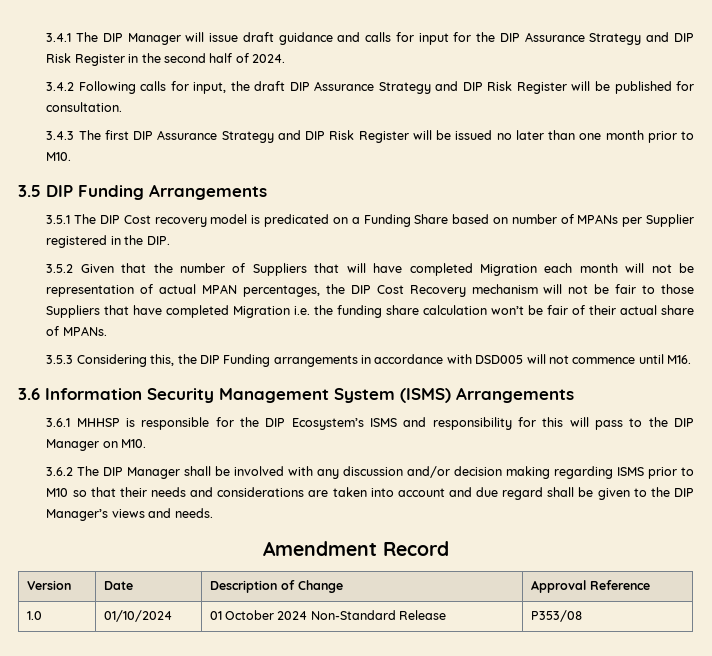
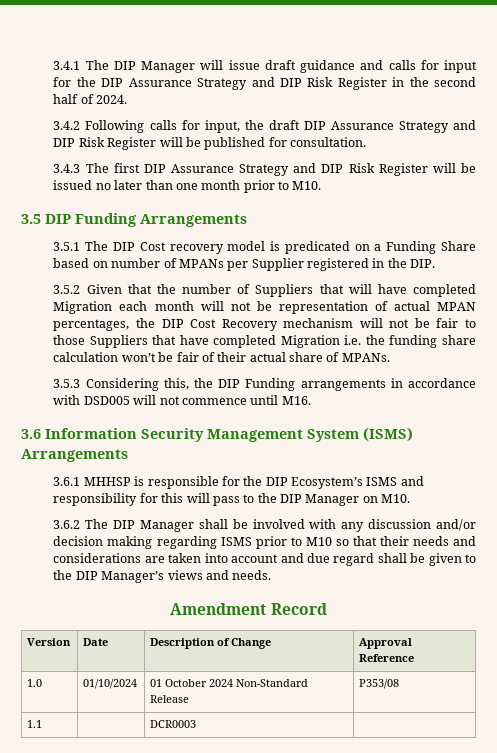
(582, 616) none -> [27,720,43,728] [150,720,197,728] // 1.1 | | DCR0003 |

